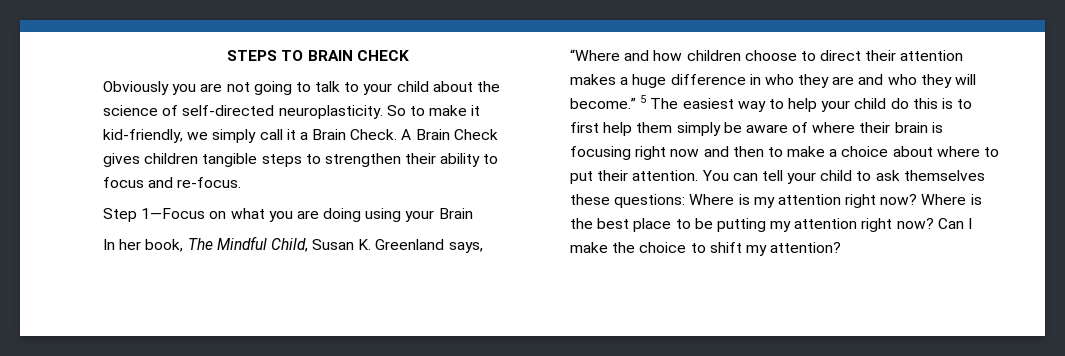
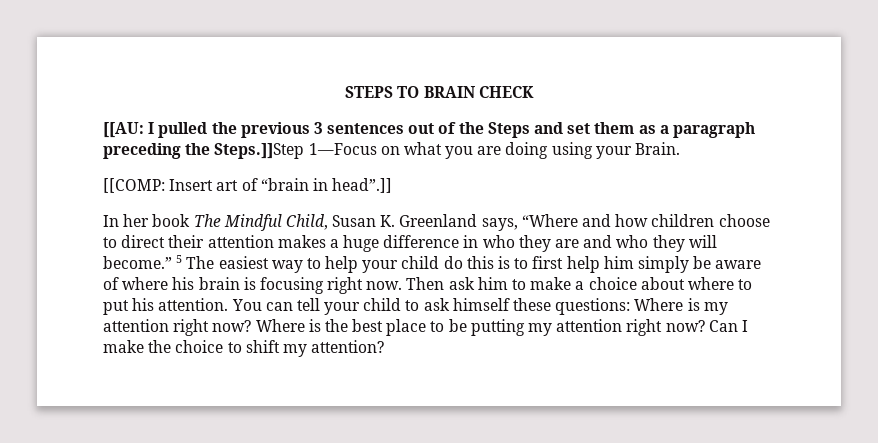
[103,81,501,95] [103,105,481,119] [103,129,498,143] [103,153,499,167] [103,177,242,188] [103,208,137,222] Obviously you are not going to talk to your child about the science of self-directed neuroplasticity. So to make it kid-friendly, we simply call it a Brain Check. A Brain Check gives children tangible steps to strengthen their ability to focus and re-focus. // Step -> [103,122,755,138] [103,143,305,159] [[AU: I pulled the previous 3 sentences out of the Steps and set them as a paragraph preceding the Steps.]]Step
[438,208,473,219] Brain -> [635,142,681,155] [103,178,393,193] Brain. // [[COMP: Insert art of “brain in head”.]]
[145,239,184,252] book, -> [152,214,191,227] book
[636,122,673,133] them -> [603,256,634,269] him
[859,122,891,133] their -> [172,277,195,290] his
[670,146,764,157] now and then -> [366,277,508,290] now. Then ask him
[597,170,629,181] their -> [132,298,155,311] his
[903,170,985,181] themselves -> [452,298,510,311] himself

